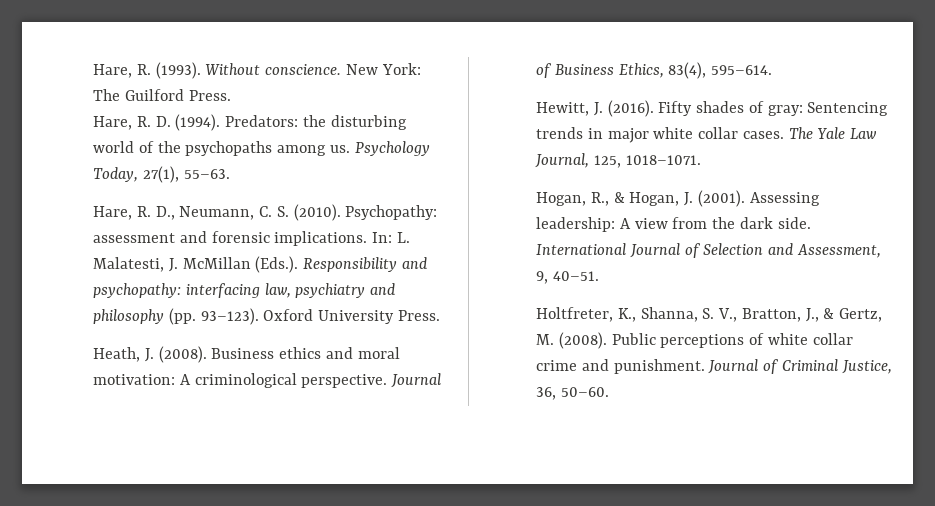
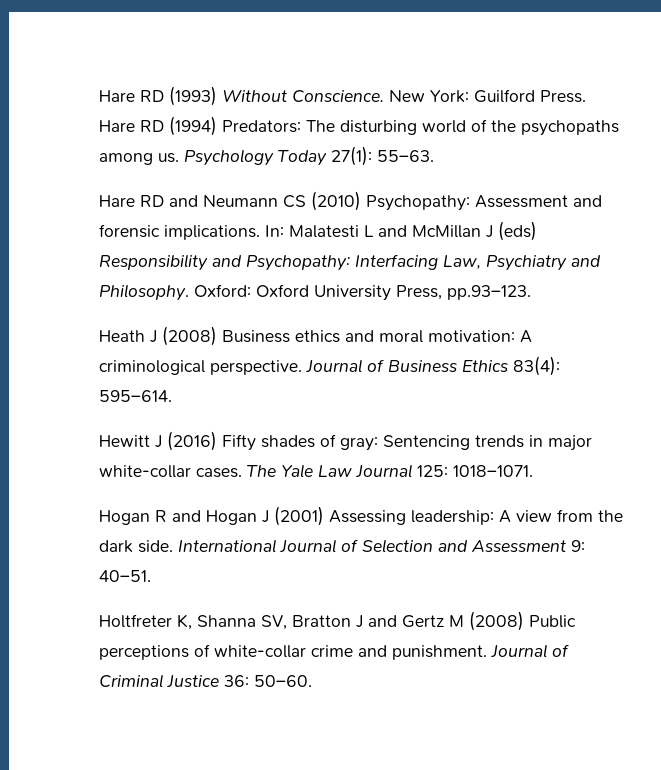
[93,62,342,79] Hare, R. (1993). Without conscience. -> [98,86,384,106] Hare RD (1993) Without Conscience.
[93,89,121,101] The -> (469, 96) none
[93,114,326,131] Hare, R. D. (1994). Predators: the -> [98,116,335,136] Hare RD (1994) Predators: The
[93,166,179,183] Today, 27(1), -> [277,146,372,166] Today 27(1):
[93,204,438,221] [93,231,410,246] [93,256,428,273] [93,283,397,298] [93,308,440,325] [93,346,207,363] Hare, R. D., Neumann, C. S. (2010). Psychopathy: assessment and forensic implications. In: L. Malatesti, J. McMillan (Eds.). Responsibility and psychopathy: interfacing law, psychiatry and philosophy (pp. 93–123). Oxford University Press. // Heath, J. (2008). -> [98,191,602,211] [98,221,537,241] [98,254,601,271] [98,284,531,301] [98,326,217,346] Hare RD and Neumann CS (2010) Psychopathy: Assessment and forensic implications. In: Malatesti L and McMillan J (eds) Responsibility and Psychopathy: Interfacing Law, Psychiatry and Philosophy. Oxford: Oxford University Press, pp.93–123. // Heath J (2008)
[618,62,707,79] Ethics, 83(4), -> [461,356,560,376] Ethics 83(4):
[536,100,654,117] Hewitt, J. (2016). -> [98,431,217,451] Hewitt J (2016)
[653,127,739,139] white collar -> [98,465,191,478] white-collar
[535,153,621,168] Journal, 125, -> [355,464,448,478] Journal 125:
[536,190,745,207] Hogan, R., & Hogan, J. (2001). -> [98,506,324,526] Hogan R and Hogan J (2001)
[796,244,881,258] [536,271,549,284] Assessment, 9, -> [470,540,585,552] Assessment 9:
[536,307,882,322] [536,332,607,349] Holtfreter, K., Shanna, S. V., Bratton, J., & Gertz, M. (2008). -> [98,611,524,631] Holtfreter K, Shanna SV, Bratton J and Gertz M (2008)
[767,333,853,345] white collar -> [213,645,306,658] white-collar
[841,360,892,374] [536,387,557,400] Justice, 36, -> [166,675,249,688] Justice 36:

